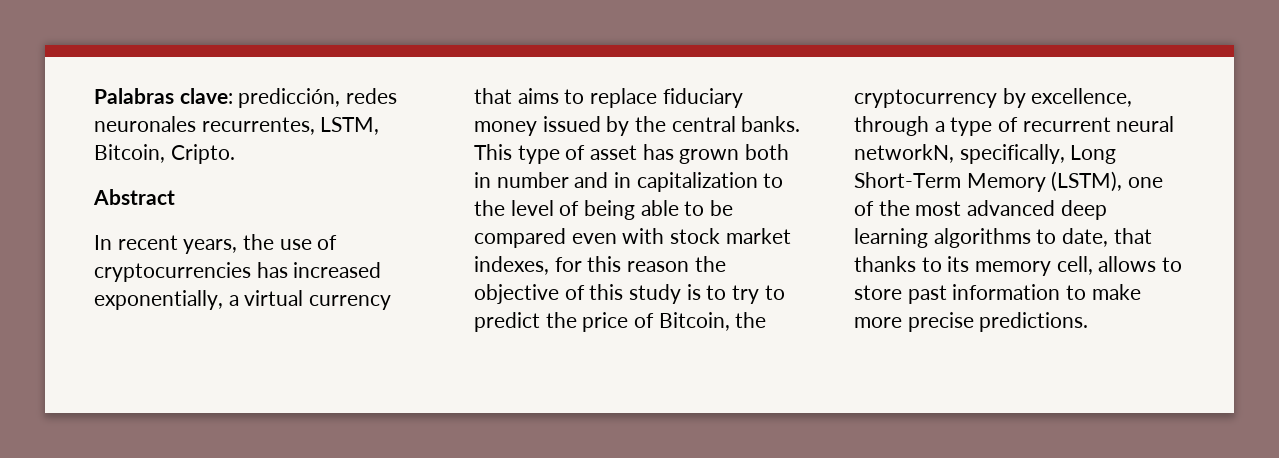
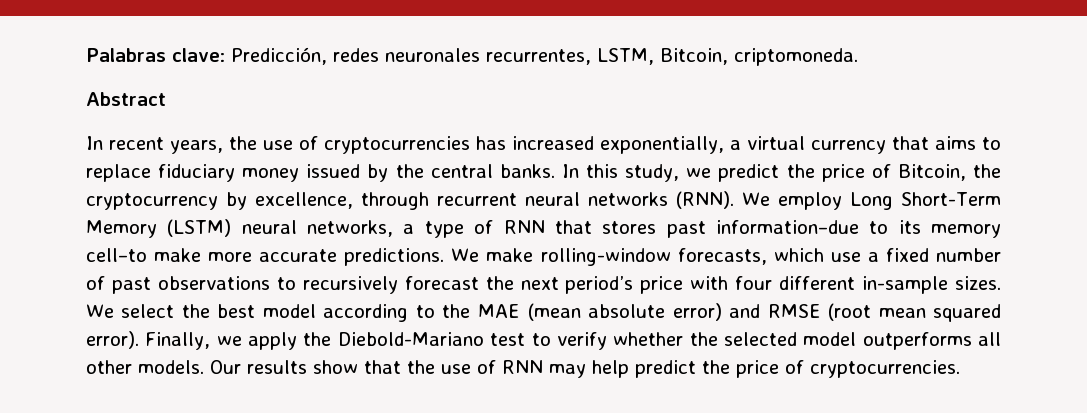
[238,88,341,108] predicción, -> [231,47,327,65] Predicción,
[170,144,235,164] Cripto. -> [734,48,858,66] criptomoneda.
[474,144,790,164] [474,172,784,192] [474,200,734,220] [474,228,791,248] [474,256,726,275] [474,284,785,304] This type of asset has grown both in number and in capitalization to the level of being able to be compared even with stock market indexes, for this reason the objective of this study is to try to -> [561,164,712,182] In this study, we
[934,116,1175,136] [854,144,1117,164] [854,171,1164,192] [854,200,1107,220] [854,228,1152,248] [854,256,1183,276] [854,284,1141,304] [854,312,1089,332] a type of recurrent neural networkN, specifically, Long Short-Term Memory (LSTM), one of the most advanced deep learning algorithms to date, that thanks to its memory cell, allows to store past information to make more precise predictions. -> [437,191,1002,210] [86,219,1001,238] [86,248,1001,266] [86,276,1002,294] [86,303,1001,322] [86,331,1002,350] [86,360,960,378] recurrent neural networks (RNN). We employ Long Short-Term Memory (LSTM) neural networks, a type of RNN that stores past information–due to its memory cell–to make more accurate predictions. We make rolling-window forecasts, which use a fixed number of past observations to recursively forecast the next period’s price with four different in-sample sizes. We select the best model according to the MAE (mean absolute error) and RMSE (root mean squared error). Finally, we apply the Diebold-Mariano test to verify whether the selected model outperforms all other models. Our results show that the use of RNN may help predict the price of cryptocurrencies.

